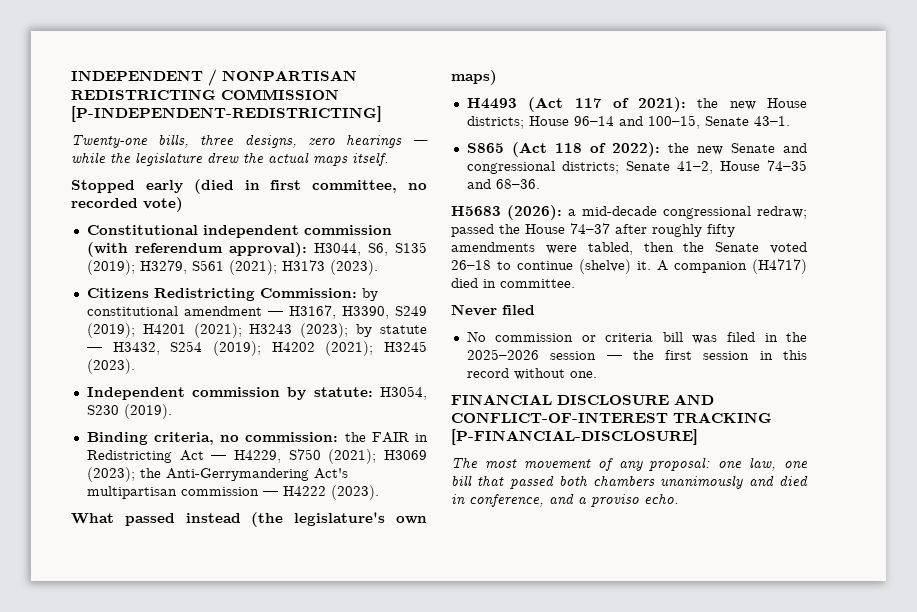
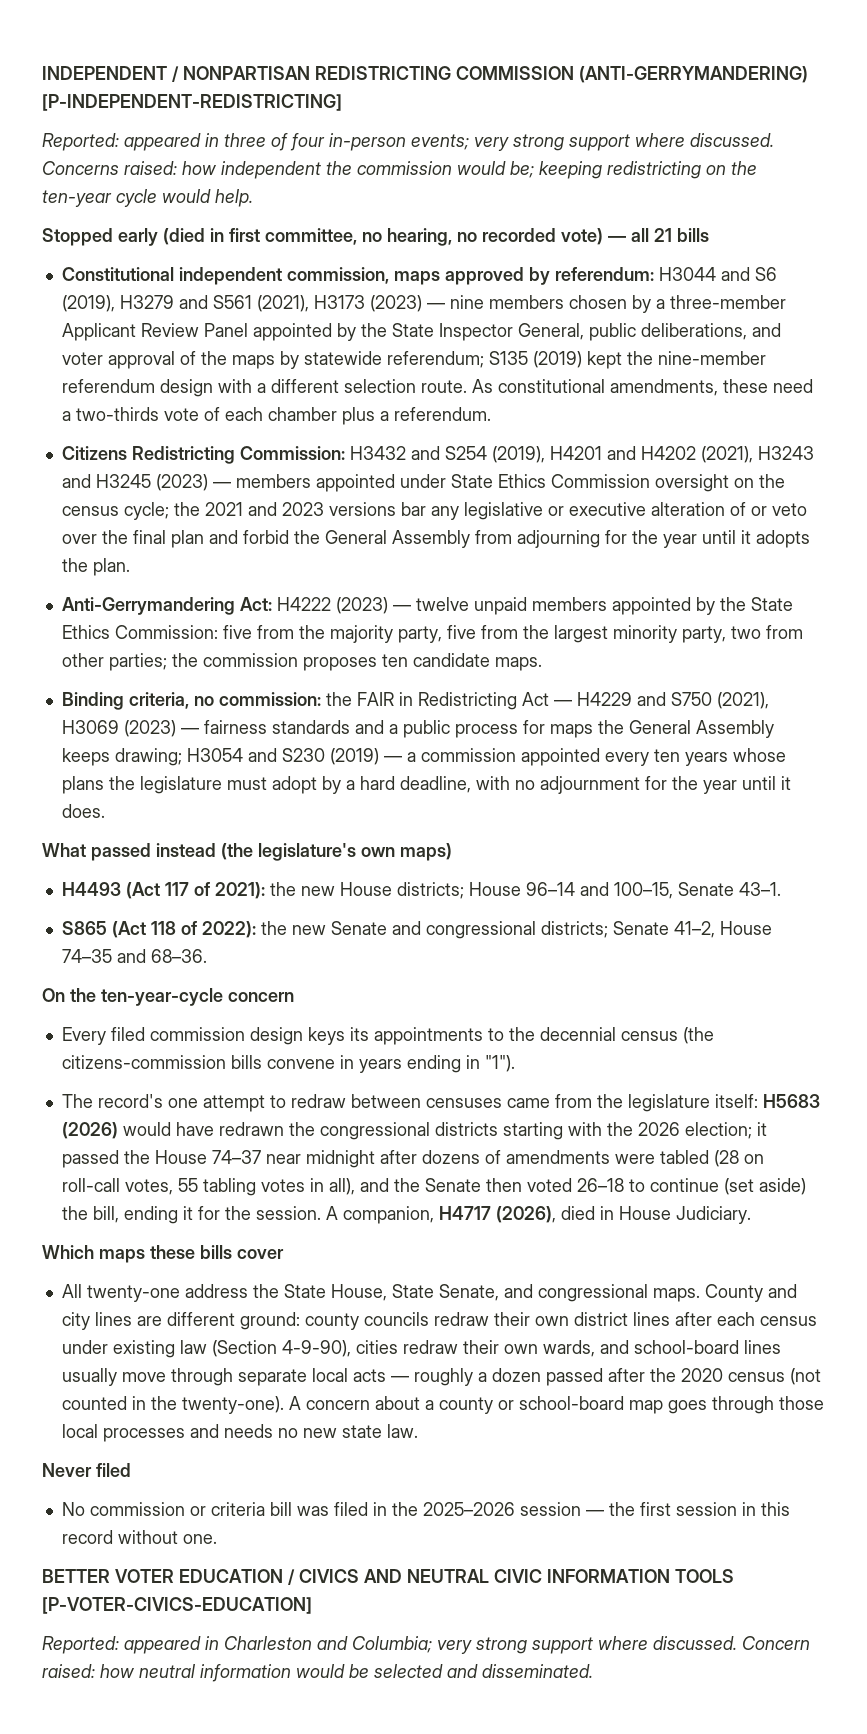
(339, 94) none -> [579,66,808,83] (ANTI-GERRYMANDERING)
[71,134,428,148] [71,152,389,166] Twenty-one bills, three designs, zero hearings — while the legislature drew the actual maps itself. -> [42,133,774,151] [42,161,757,179] [42,189,253,207] Reported: appeared in three of four in-person events; very strong support where discussed. Concerns raised: how independent the commission would be; keeping redistricting on the ten-year cycle would help.
(427, 186) none -> [387,228,477,246] hearing, no
[86,225,392,238] [86,242,427,257] [86,260,378,275] [86,288,378,301] [86,305,427,319] [86,323,427,338] [86,341,428,356] [86,359,135,374] [86,386,427,400] [86,404,172,419] // Constitutional independent commission (with referendum approval): H3044, S6, S135 (2019); H3279, S561 (2021); H3173 (2023). // Citizens Redistricting Commission: by constitutional amendment — H3167, H3390, S249 (2019); H4201 (2021); H3243 (2023); by statute — H3432, S254 (2019); H4202 (2021); H3245 (2023). // Independent commission by statute: H3054, S230 (2019). -> [608,228,709,242] [61,267,777,285] [61,295,786,313] [61,323,781,341] [61,351,766,369] [61,379,813,397] [61,407,491,425] [61,446,814,464] [61,474,785,492] [61,502,807,520] [61,530,810,548] [61,558,130,576] [61,597,793,615] [61,625,803,643] [61,653,542,671] — all 21 bills // Constitutional independent commission, maps approved by referendum: H3044 and S6 (2019), H3279 and S561 (2021), H3173 (2023) — nine members chosen by a three-member Applicant Review Panel appointed by the State Inspector General, public deliberations, and voter approval of the maps by statewide referendum; S135 (2019) kept the nine-member referendum design with a different selection route. As constitutional amendments, these need a two-thirds vote of each chamber plus a referendum. // Citizens Redistricting Commission: H3432 and S254 (2019), H4201 and H4202 (2021), H3243 and H3245 (2023) — members appointed under State Ethics Commission oversight on the census cycle; the 2021 and 2023 versions bar any legislative or executive alteration of or veto over the final plan and forbid the General Assembly from adjourning for the year until it adopts the plan. // Anti-Gerrymandering Act: H4222 (2023) — twelve unpaid members appointed by the State Ethics Commission: five from the majority party, five from the largest minority party, two from other parties; the commission proposes ten candidate maps.
[233,449,428,464] [86,467,348,482] [86,485,379,500] H4229, S750 (2021); H3069 (2023); the Anti-Gerrymandering Act's multipartisan commission — H4222 (2023). -> [576,692,769,709] [61,720,774,738] [61,748,786,766] [61,776,791,794] [61,804,105,818] H4229 and S750 (2021), H3069 (2023) — fairness standards and a public process for maps the General Assembly keeps drawing; H3054 and S230 (2019) — a commission appointed every ten years whose plans the legislature must adopt by a hard deadline, with no adjournment for the year until it does.
[451,205,807,220] [451,223,735,237] [451,242,674,255] H5683 (2026): a mid-decade congressional redraw; passed the House 74–37 after roughly fifty amendments were tabled, then -> [42,988,294,1006] [61,1027,714,1045] [61,1055,515,1073] [61,1094,820,1112] [61,1122,767,1140] [61,1150,764,1168] [61,1178,389,1196] On the ten-year-cycle concern // Every filed commission design keys its appointments to the decennial census (the citizens-commission bills convene in years ending in "1"). // The record's one attempt to redraw between censuses came from the legislature itself: H5683 (2026) would have redrawn the congressional districts starting with the 2026 election; it passed the House 74–37 near midnight after dozens of amendments were tabled (28 on roll-call votes, 55 tabling votes in all), and
(760, 247) none -> [485,1178,522,1192] then
[579,259,807,274] [451,278,575,288] (shelve) it. A companion (H4717) died in committee. -> [723,1178,806,1195] [61,1206,751,1224] [42,1245,284,1263] [61,1284,797,1302] [61,1312,817,1330] [61,1340,781,1358] [61,1368,821,1386] [61,1396,824,1414] [61,1424,418,1442] (set aside) the bill, ending it for the session. A companion, H4717 (2026), died in House Judiciary. // Which maps these bills cover // All twenty-one address the State House, State Senate, and congressional maps. County and city lines are different ground: county councils redraw their own district lines after each census under existing law (Section 4-9-90), cities redraw their own wards, and school-board lines usually move through separate local acts — roughly a dozen passed after the 2020 census (not counted in the twenty-one). A concern about a county or school-board map goes through those local processes and needs no new state law.
[451,394,714,405] [451,412,772,423] [451,429,698,445] [451,457,808,471] [451,475,808,489] [451,493,679,507] FINANCIAL DISCLOSURE AND CONFLICT-OF-INTEREST TRACKING [P-FINANCIAL-DISCLOSURE] // The most movement of any proposal: one law, one bill that passed both chambers unanimously and died in conference, and a proviso echo. -> [42,1569,734,1585] [42,1597,312,1614] [42,1636,810,1654] [42,1664,593,1682] BETTER VOTER EDUCATION / CIVICS AND NEUTRAL CIVIC INFORMATION TOOLS [P-VOTER-CIVICS-EDUCATION] // Reported: appeared in Charleston and Columbia; very strong support where discussed. Concern raised: how neutral information would be selected and disseminated.

